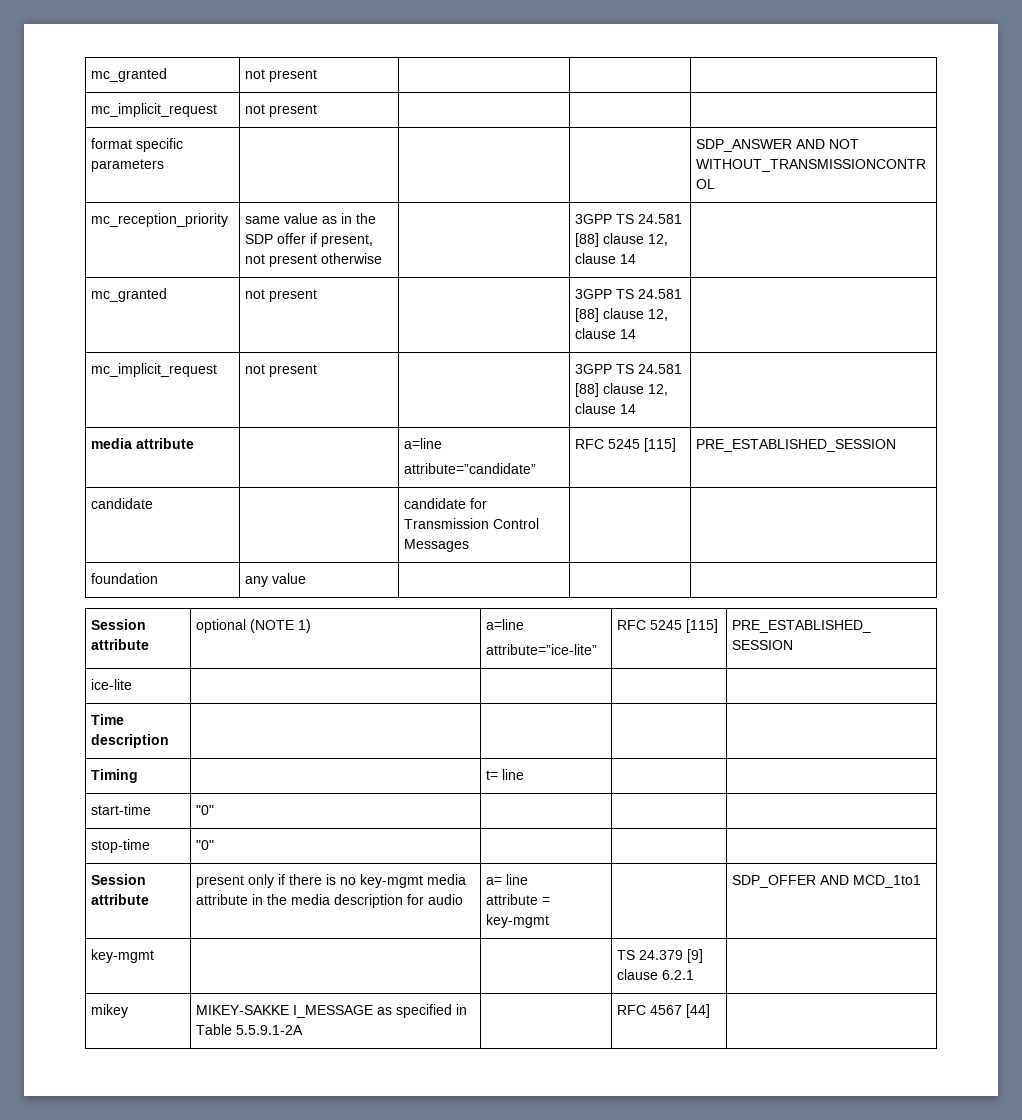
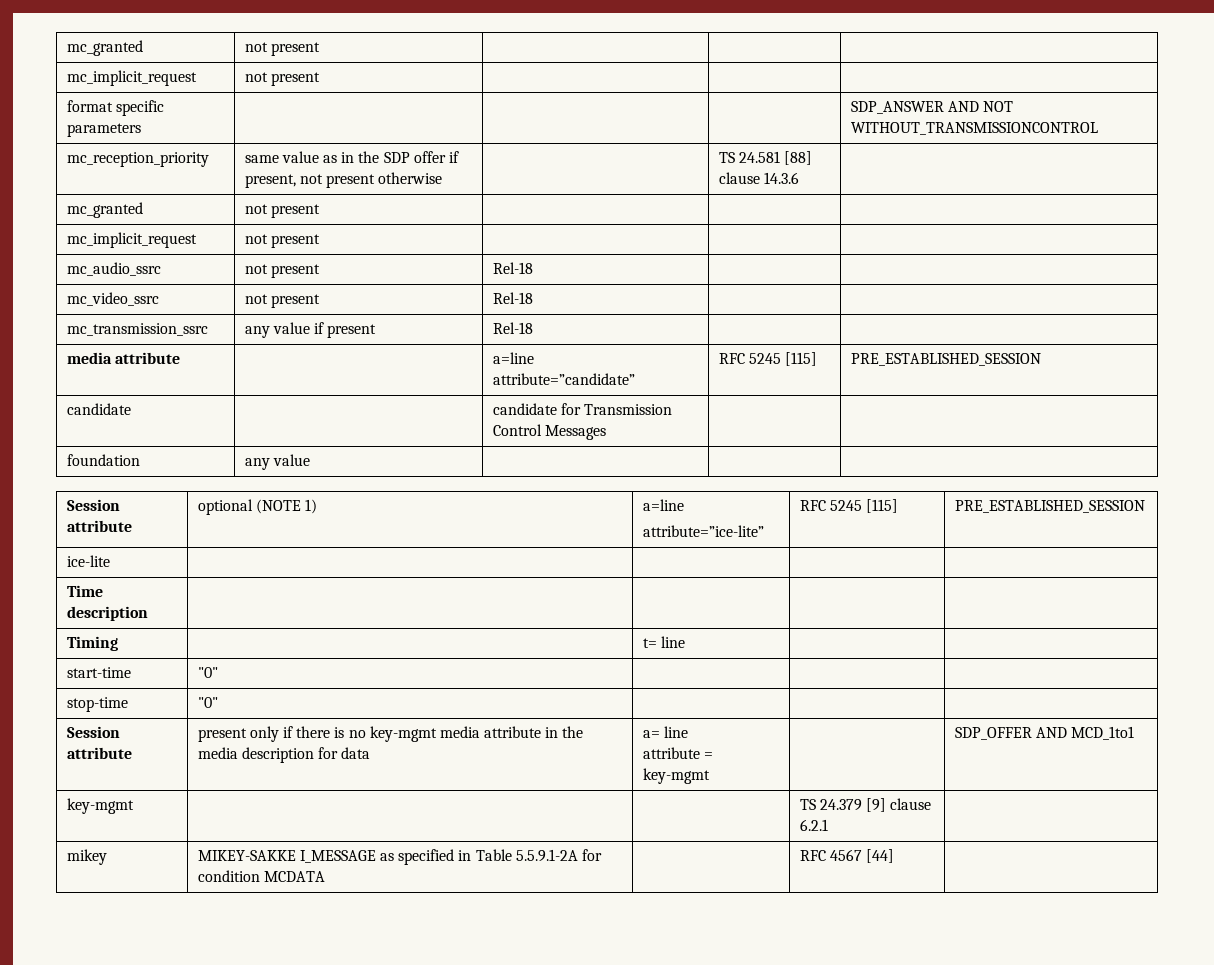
[574,214,682,224] [574,233,668,247] [574,253,636,264] [90,288,167,302] [244,289,317,302] [574,289,682,299] [574,308,668,322] [574,328,636,339] [90,363,217,377] [244,364,317,377] [574,364,682,374] [574,383,668,397] [574,403,636,414] 3GPP TS 24.581 [88] clause 12, clause 14 | // mc_granted | not present | | 3GPP TS 24.581 [88] clause 12, clause 14 | // mc_implicit_request | not present | | 3GPP TS 24.581 [88] clause 12, clause 14 -> [718,151,812,165] [718,172,799,184] [66,202,143,218] [244,204,320,218] [66,232,197,248] [244,234,320,248] [66,262,161,276] [244,264,320,278] [492,262,533,274] [66,292,159,306] [244,294,320,308] [492,292,533,304] [66,323,208,336] [244,322,377,338] [492,322,533,334] TS 24.581 [88] clause 14.3.6 | // mc_granted | not present | | | // mc_implicit_request | not present | | | // mc_audio_ssrc | not present | Rel-18 | | // mc_video_ssrc | not present | Rel-18 | | // mc_transmission_ssrc | any value if present | Rel-18 |
[427,894,463,905] audio -> [341,747,371,759] data
(303, 1030) none -> [581,849,602,861] [197,870,325,882] for condition MCDATA

